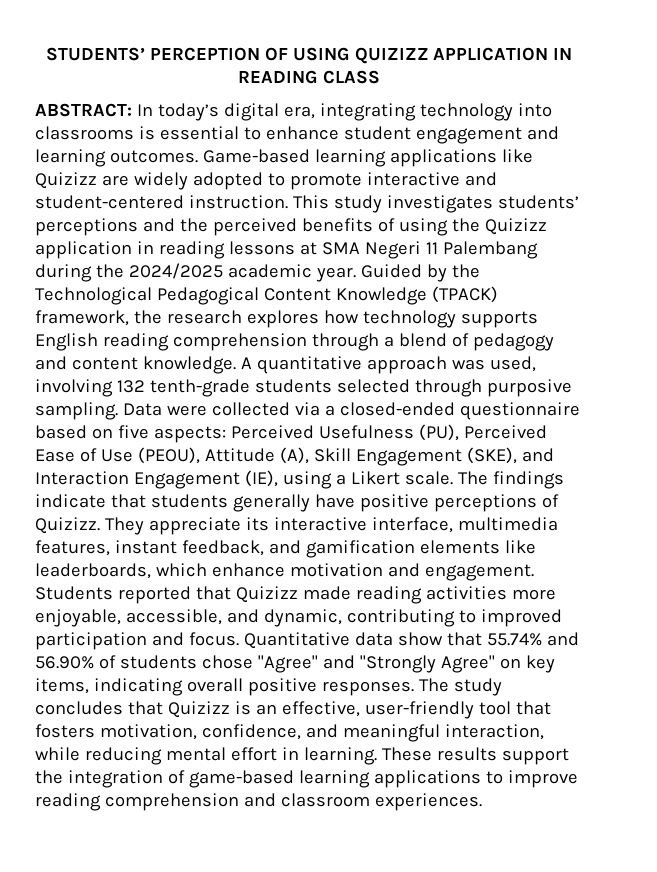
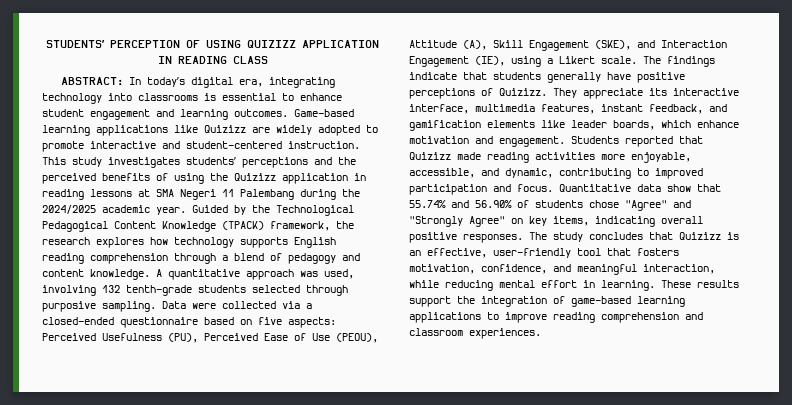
[35,563,151,579] leaderboards, -> [571,120,655,130] leader boards,

